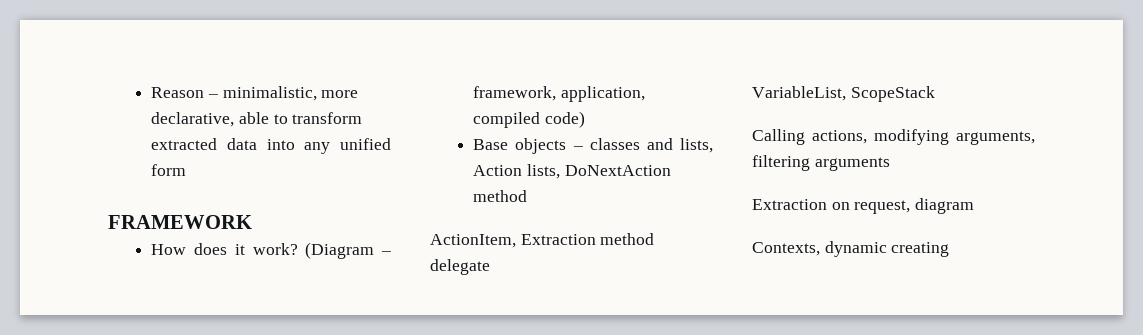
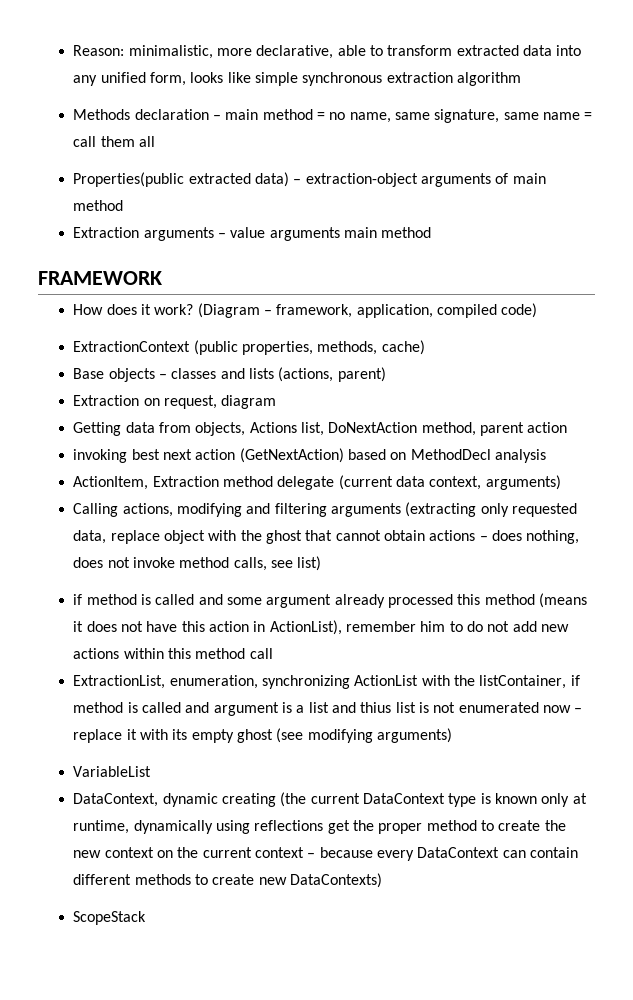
[151,87,219,98] Reason – -> [73,45,125,56] Reason:
[151,164,187,176] form -> [150,72,522,86] [73,109,593,123] [73,136,156,147] [73,172,546,187] [73,200,124,211] [73,227,432,241] form, looks like simple synchronous extraction algorithm // Methods declaration – main method = no name, same signature, same name = call them all // Properties(public extracted data) – extraction-object arguments of main method // Extraction arguments – value arguments main method
(586, 119) none -> [73,340,425,355] // ExtractionContext (public properties, methods, cache)
[680,138,713,153] [473,164,671,179] [473,190,528,202] [430,233,655,248] [430,259,490,275] [752,86,935,102] [752,129,1035,145] [752,155,890,171] [752,198,975,214] [752,241,950,257] lists, Action lists, DoNextAction method // ActionItem, Extraction method delegate // VariableList, ScopeStack // Calling actions, modifying arguments, filtering arguments // Extraction on request, diagram // Contexts, dynamic creating -> [249,367,386,382] [73,395,277,409] [73,422,568,436] [73,448,547,463] [73,475,561,490] [73,502,578,517] [73,530,580,544] [73,556,322,571] [73,593,587,608] [73,620,569,635] [73,648,273,659] [73,675,580,689] [73,702,583,716] [73,728,453,743] [73,766,152,777] [73,792,587,807] [73,820,566,834] [73,847,578,861] [73,873,383,888] [73,911,147,925] lists (actions, parent) // Extraction on request, diagram // Getting data from objects, Actions list, DoNextAction method, parent action // invoking best next action (GetNextAction) based on MethodDecl analysis // ActionItem, Extraction method delegate (current data context, arguments) // Calling actions, modifying and filtering arguments (extracting only requested data, replace object with the ghost that cannot obtain actions – does nothing, does not invoke method calls, see list) // if method is called and some argument already processed this method (means it does not have this action in ActionList), remember him to do not add new actions within this method call // ExtractionList, enumeration, synchronizing ActionList with the listContainer, if method is called and argument is a list and thius list is not enumerated now – replace it with its empty ghost (see modifying arguments) // VariableList // DataContext, dynamic creating (the current DataContext type is known only at runtime, dynamically using reflections get the proper method to create the new context on the current context – because every DataContext can contain different methods to create new DataContexts) // ScopeStack

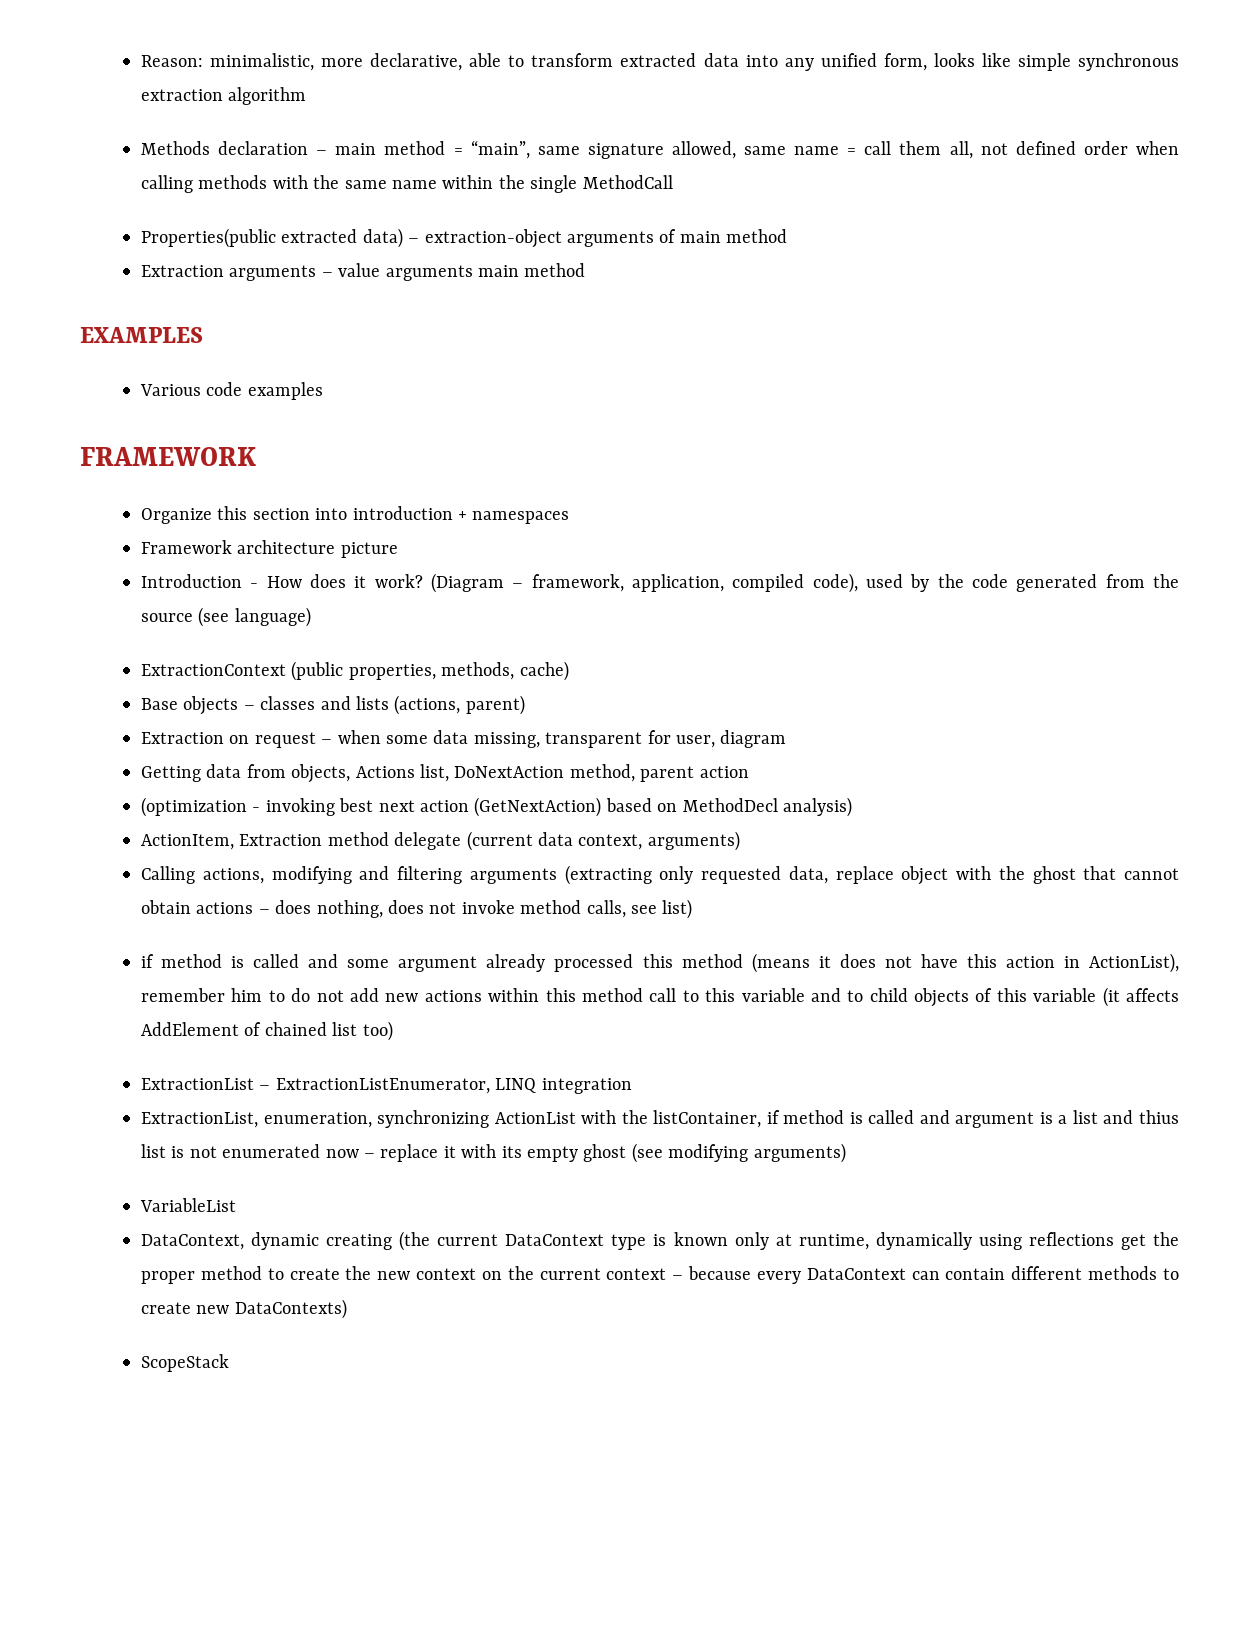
[329,109,500,123] no name, same signature, -> [470,140,736,159] “main”, same signature allowed,
[139,136,156,147] all -> [949,141,1179,159] [141,175,673,193] all, not defined order when calling methods with the same name within the single MethodCall
[38,271,162,285] FRAMEWORK // -> [80,327,203,343] [140,382,323,400] [80,447,256,466] [141,506,570,524] [141,540,398,558] [141,574,259,588] EXAMPLES // Various code examples // FRAMEWORK // Organize this section into introduction + namespaces // Framework architecture picture // Introduction -
[501,303,538,318] code) -> [812,573,1179,593] [141,607,311,627] code), used by the code generated from the source (see language)
[164,395,218,409] request, -> [254,730,716,748] request – when some data missing, transparent for user,
(568, 427) none -> [141,797,261,817] (optimization -
[495,449,547,463] analysis -> [783,797,853,817] analysis)
(273, 653) none -> [682,987,1179,1007] [141,1021,393,1041] [141,1078,632,1094] to this variable and to child objects of this variable (it affects AddElement of chained list too) // ExtractionList – ExtractionListEnumerator, LINQ integration

